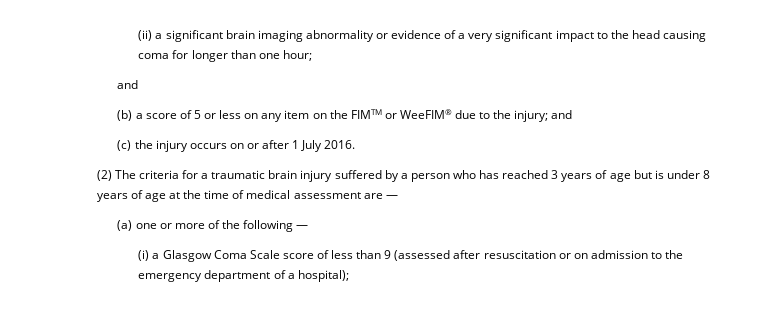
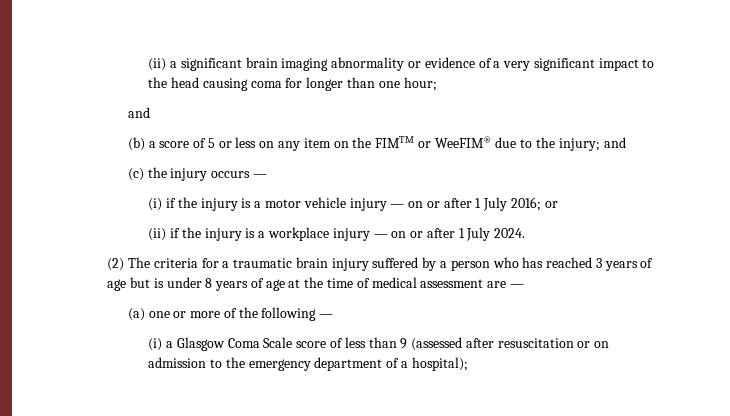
[229,140,356,152] on or after 1 July 2016. -> [252,174,267,178] [148,197,558,211] [148,227,526,241] — // (i) if the injury is a motor vehicle injury — on or after 1 July 2016; or // (ii) if the injury is a workplace injury — on or after 1 July 2024.

